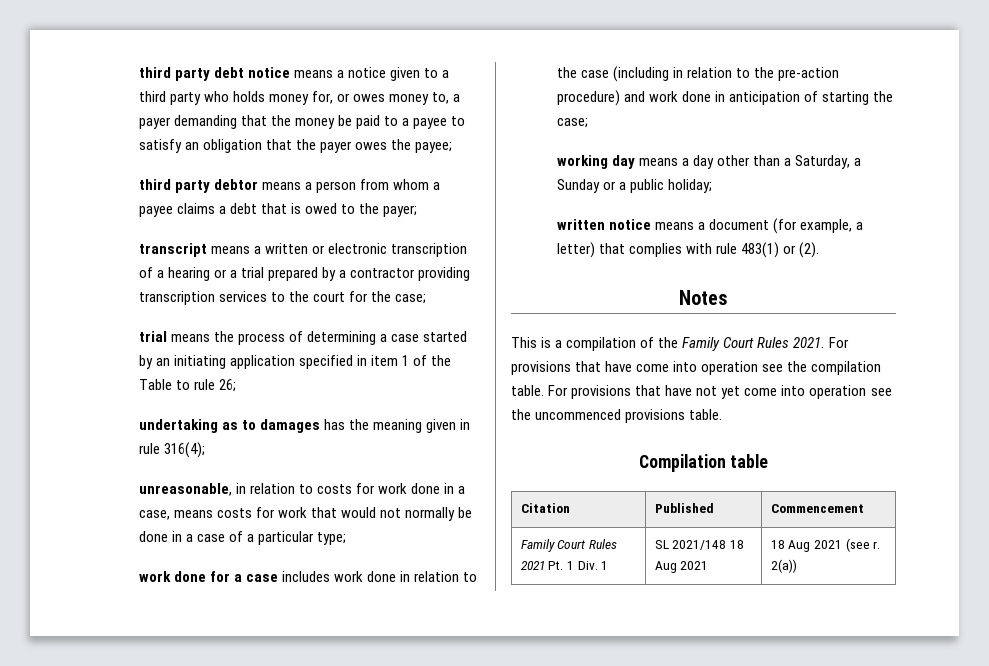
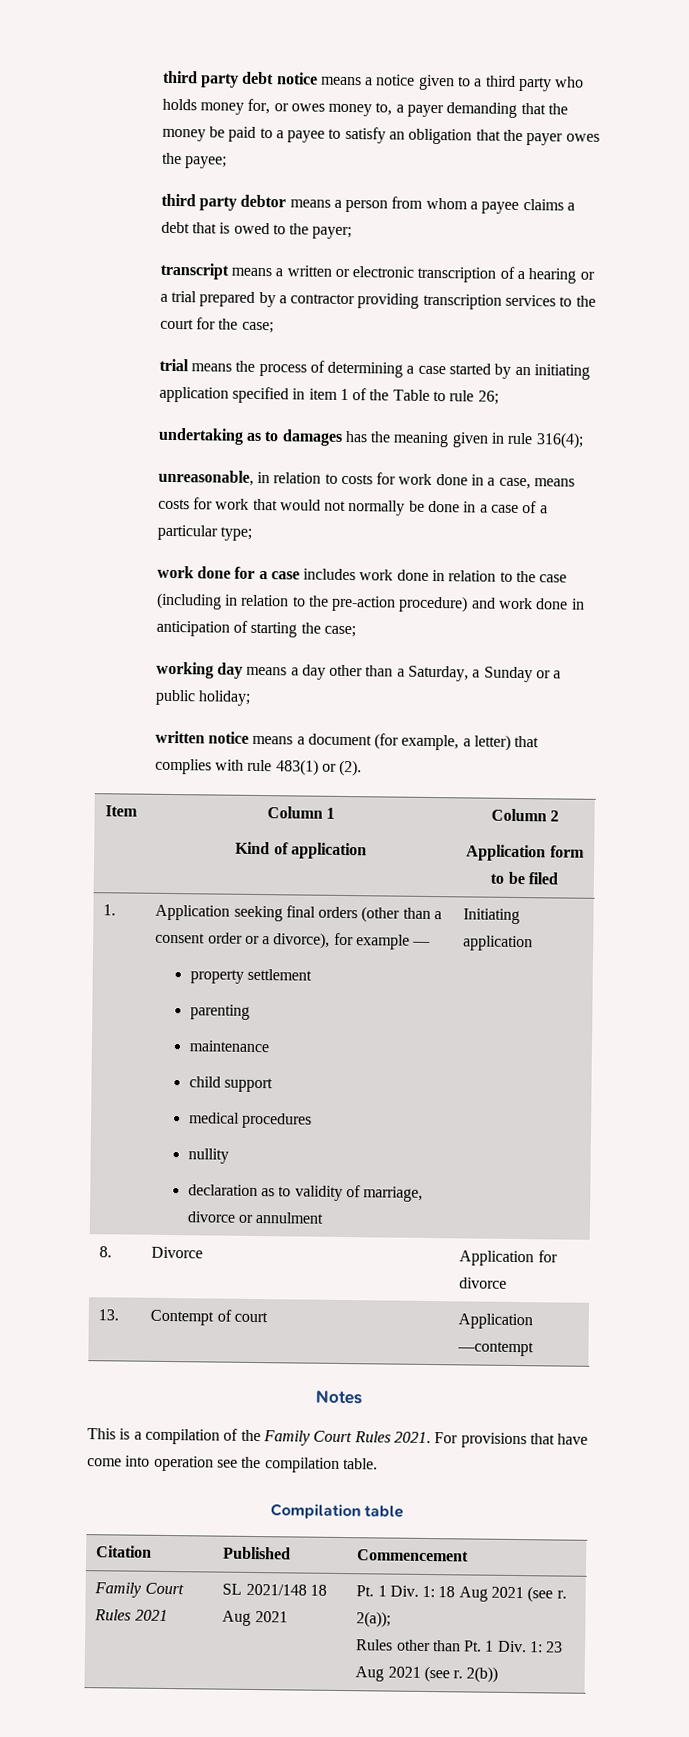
(820, 250) none -> [105,805,138,817] [266,806,336,819] [235,841,367,860] [490,808,560,822] [466,844,585,862] [490,871,558,885] [103,904,117,916] [155,904,443,923] [155,932,432,950] [189,968,312,984] [189,1004,250,1020] [188,1040,270,1053] [188,1076,273,1093] [188,1112,312,1129] [187,1148,229,1164] [187,1184,424,1202] [186,1211,325,1224] [463,908,521,925] [463,935,534,952] [99,1246,113,1258] [151,1246,204,1259] [459,1250,558,1267] [459,1277,508,1289] [98,1309,120,1321] [150,1309,268,1326] [458,1313,534,1330] [457,1341,535,1357] // Item | Column 1 // Kind of application | Column 2 // Application form to be filed // 1. | Application seeking final orders (other than a consent order or a divorce), for example — // property settlement // parenting // maintenance // child support // medical procedures // nullity // declaration as to validity of marriage, divorce or annulment | Initiating application // 8. | Divorce | Application for divorce // 13. | Contempt of court | Application —contempt
[548,385,892,399] [511,409,723,423] For provisions that have not yet come into operation see the uncommenced provisions table. -> (378, 1464) none
[548,561,609,570] Pt. 1 Div. 1 -> (168, 1615) none
(709, 565) none -> [356,1585,436,1598] Pt. 1 Div. 1:
[770,559,797,573] 2(a)) -> [356,1611,392,1628] [355,1639,564,1653] [355,1665,499,1683] 2(a)); // Rules other than Pt. 1 Div. 1: 23 Aug 2021 (see r. 2(b))

